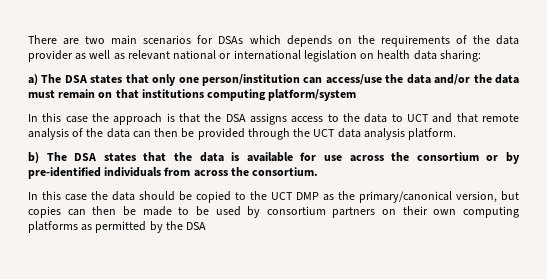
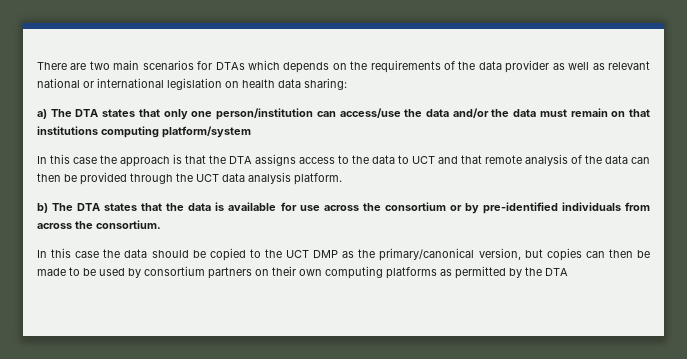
[218,36,244,44] DSAs -> [215,62,245,70] DTAs
[64,75,87,83] DSA -> [75,109,99,117] DTA
[225,114,246,122] DSA -> [229,156,252,164] DTA
[74,153,97,161] DSA -> [77,203,101,211] DTA
[186,222,207,230] DSA -> [545,268,568,276] DTA

